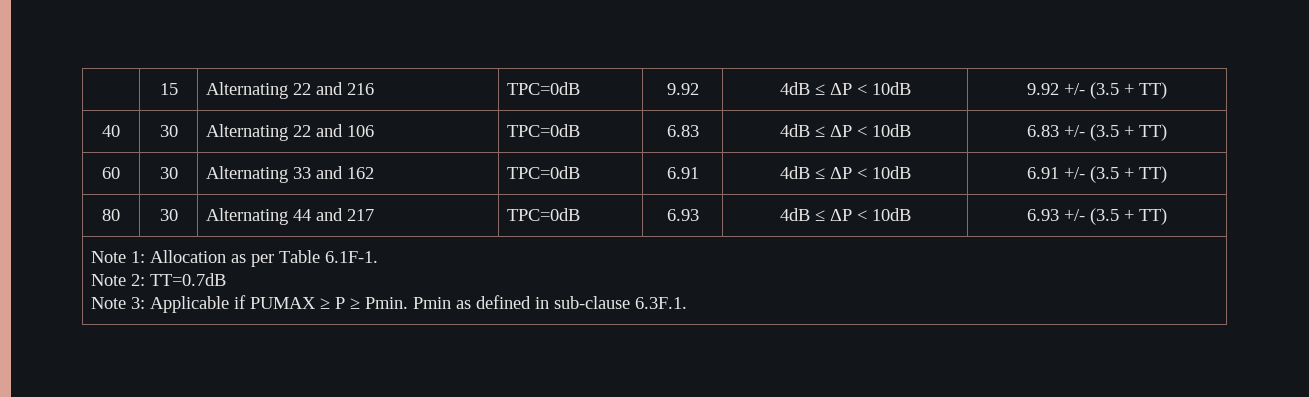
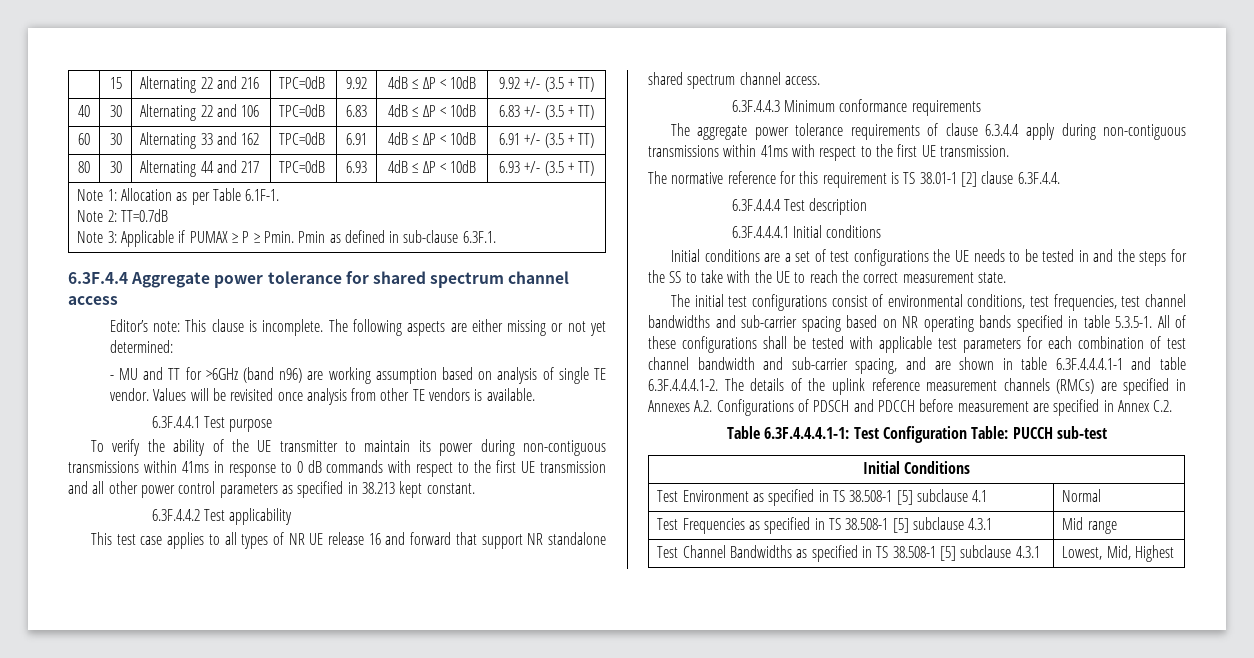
(687, 303) none -> [68,271,570,288] [68,296,118,305] [109,319,607,336] [109,340,173,353] [109,367,606,384] [109,388,535,405] [151,416,273,432] [90,439,606,456] [68,460,606,477] [68,481,475,498] [151,508,293,525] [90,532,606,549] [648,72,820,89] [731,99,981,116] [670,123,1186,140] [648,144,1009,161] [648,171,1060,188] [731,198,868,215] [731,225,882,238] [670,249,1187,266] [648,270,1006,283] [670,294,1186,311] [648,315,1186,332] [648,336,1186,353] [648,357,1186,374] [648,378,1186,395] [648,399,1173,416] [727,426,1107,443] [862,461,971,474] [657,489,988,506] [1062,489,1102,502] [657,517,993,534] [1062,517,1117,534] [657,545,1040,562] [1062,545,1174,562] // 6.3F.4.4 Aggregate power tolerance for shared spectrum channel access // Editor’s note: This clause is incomplete. The following aspects are either missing or not yet determined: // - MU and TT for >6GHz (band n96) are working assumption based on analysis of single TE vendor. Values will be revisited once analysis from other TE vendors is available. // 6.3F.4.4.1 Test purpose // To verify the ability of the UE transmitter to maintain its power during non-contiguous transmissions within 41ms in response to 0 dB commands with respect to the first UE transmission and all other power control parameters as specified in 38.213 kept constant. // 6.3F.4.4.2 Test applicability // This test case applies to all types of NR UE release 16 and forward that support NR standalone shared spectrum channel access. // 6.3F.4.4.3 Minimum conformance requirements // The aggregate power tolerance requirements of clause 6.3.4.4 apply during non-contiguous transmissions within 41ms with respect to the first UE transmission. // The normative reference for this requirement is TS 38.01-1 [2] clause 6.3F.4.4. // 6.3F.4.4.4 Test description // 6.3F.4.4.4.1 Initial conditions // Initial conditions are a set of test configurations the UE needs to be tested in and the steps for the SS to take with the UE to reach the correct measurement state. // The initial test configurations consist of environmental conditions, test frequencies, test channel bandwidths and sub-carrier spacing based on NR operating bands specified in table 5.3.5-1. All of these configurations shall be tested with applicable test parameters for each combination of test channel bandwidth and sub-carrier spacing, and are shown in table 6.3F.4.4.4.1-1 and table 6.3F.4.4.4.1-2. The details of the uplink reference measurement channels (RMCs) are specified in Annexes A.2. Configurations of PDSCH and PDCCH before measurement are specified in Annex C.2. // Table 6.3F.4.4.4.1-1: Test Configuration Table: PUCCH sub-test // Initial Conditions // Test Environment as specified in TS 38.508-1 [5] subclause 4.1 | Normal // Test Frequencies as specified in TS 38.508-1 [5] subclause 4.3.1 | Mid range // Test Channel Bandwidths as specified in TS 38.508-1 [5] subclause 4.3.1 | Lowest, Mid, Highest

